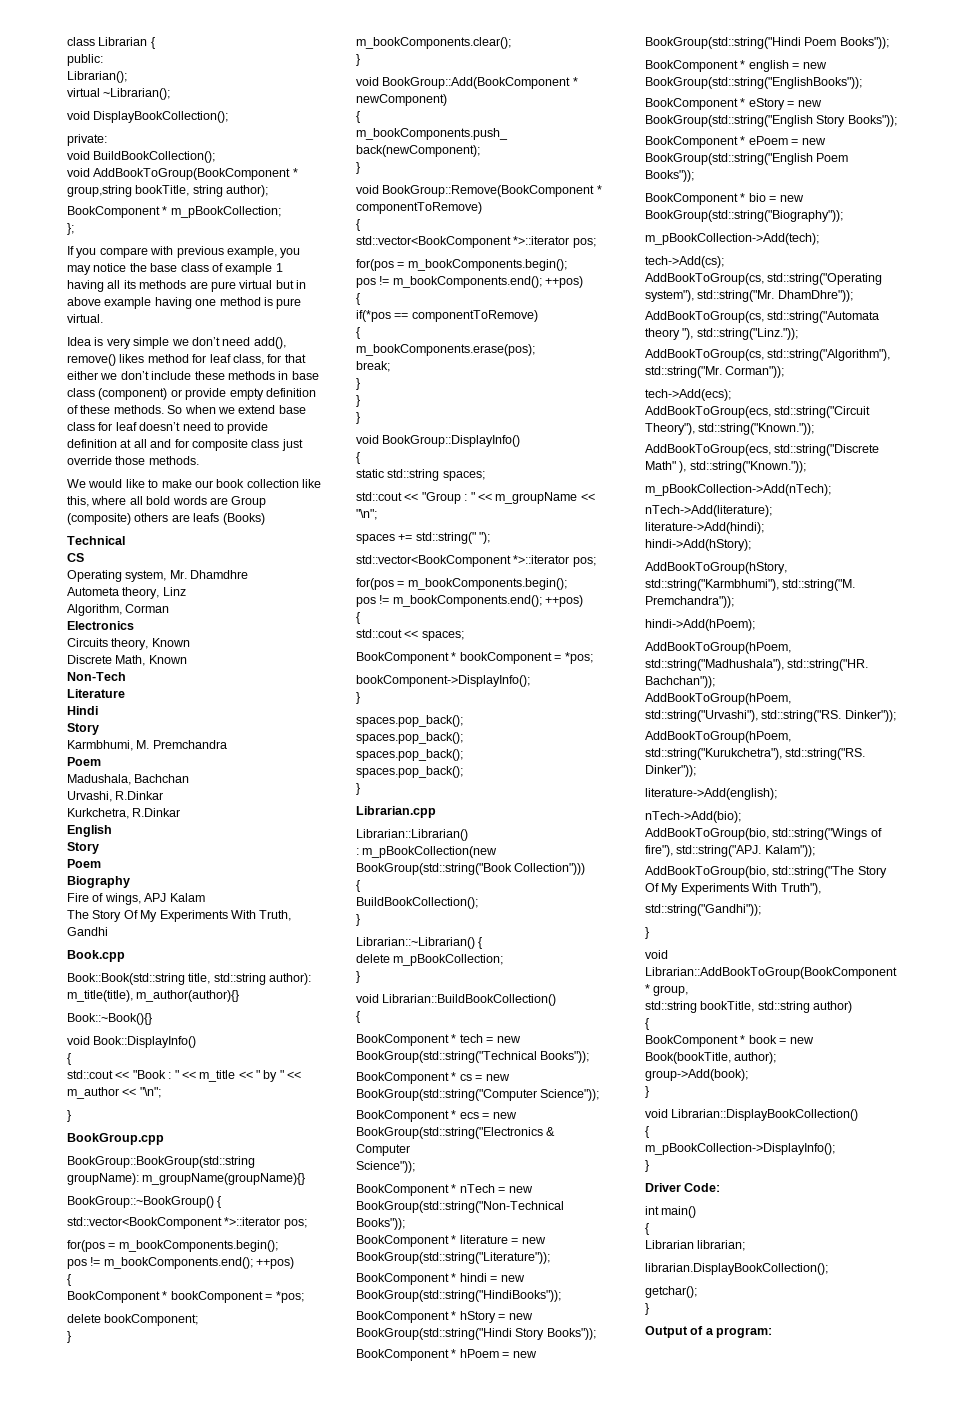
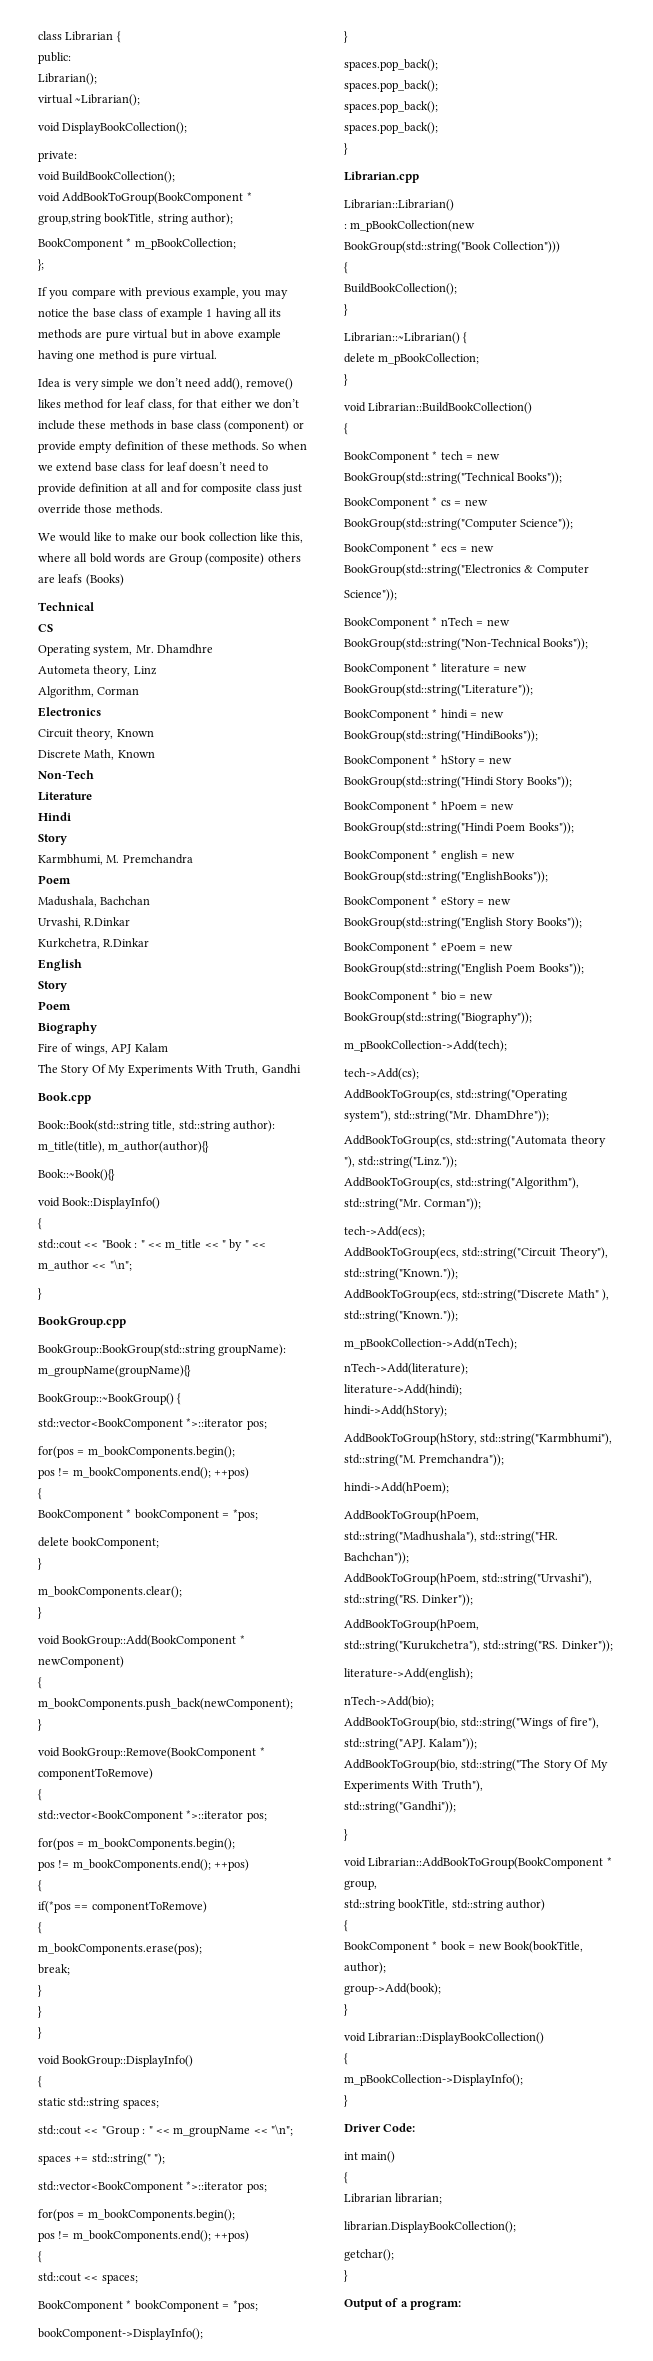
[67,638,108,647] Circuits -> [38,729,73,738] Circuit

